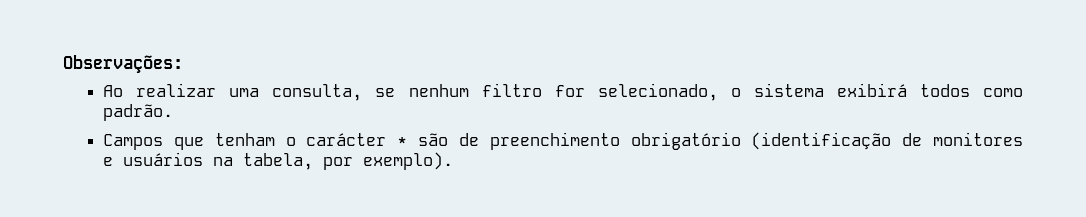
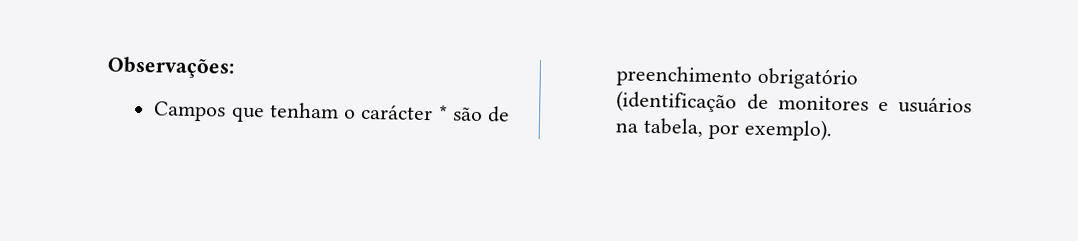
[103,83,1024,101] [103,104,174,121] // Ao realizar uma consulta, se nenhum filtro for selecionado, o sistema exibirá todos como padrão. -> (236, 67) none

